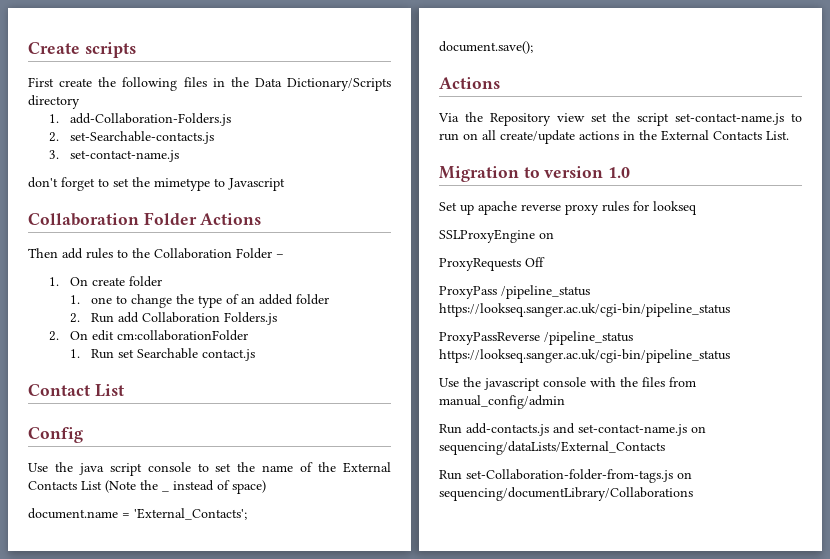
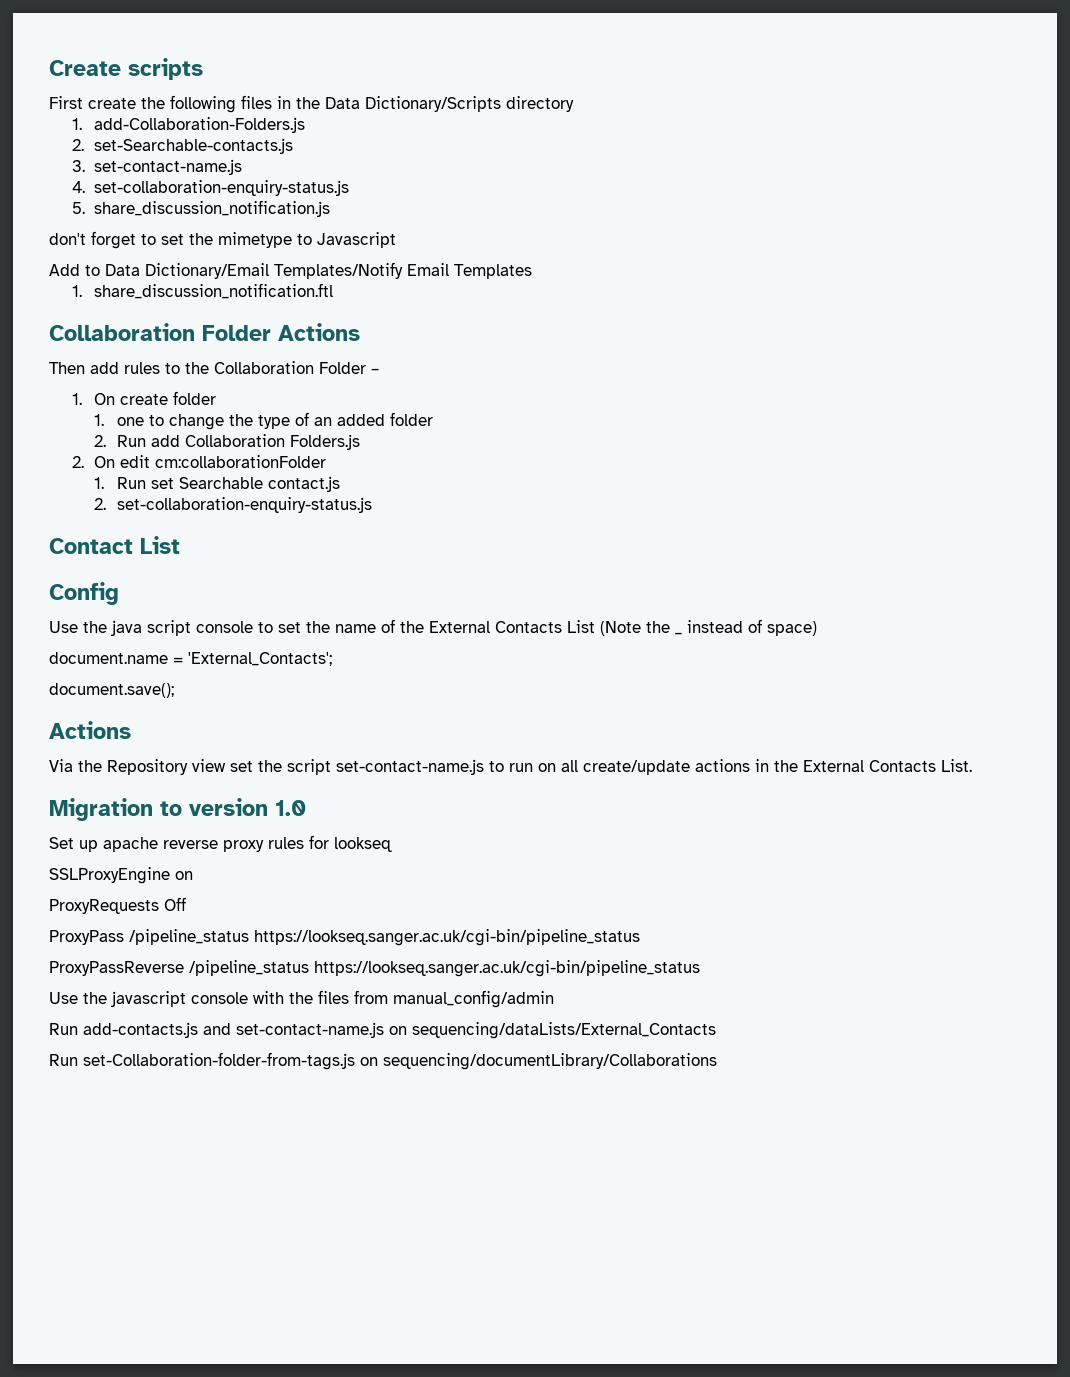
(180, 156) none -> [71,180,350,196] [71,200,331,217] // 4. set-collaboration-enquiry-status.js // 5. share_discussion_notification.js
(285, 184) none -> [49,262,532,279] [71,283,334,299] // Add to Data Dictionary/Email Templates/Notify Email Templates // 1. share_discussion_notification.ftl
(256, 355) none -> [94,497,373,513] // 2. set-collaboration-enquiry-status.js

